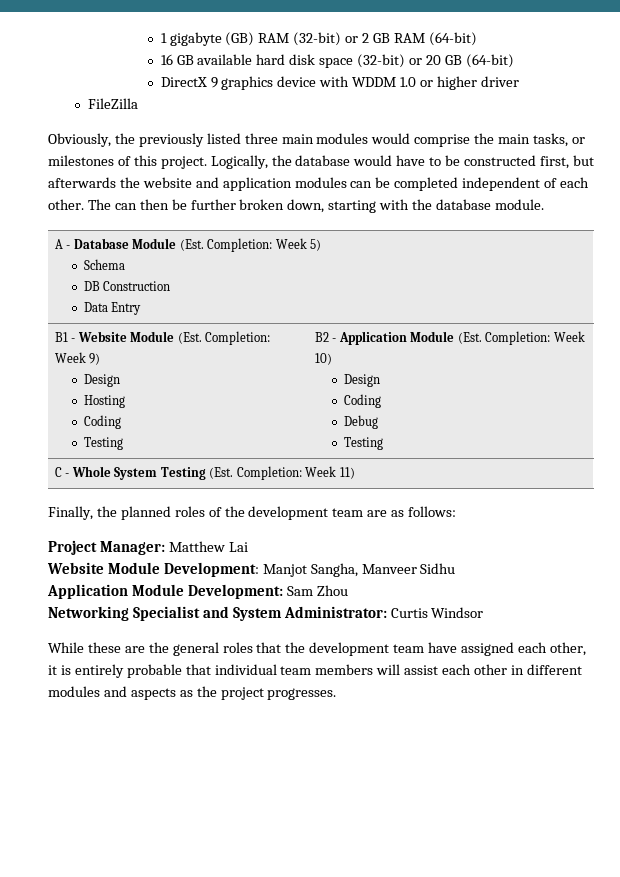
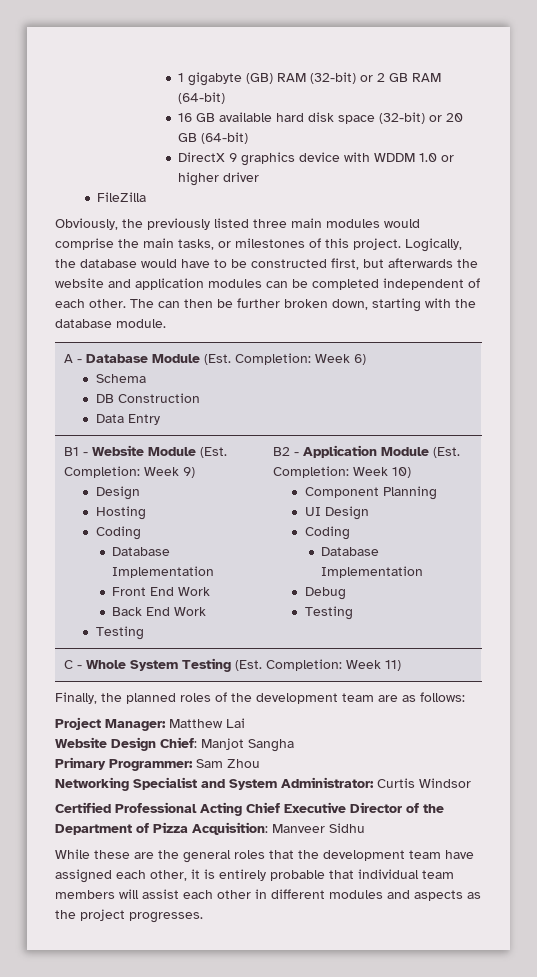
[310,239,322,251] 5) -> [354,354,367,365] 6)
(121, 422) none -> [112,547,171,556] [112,566,215,578] [112,587,211,596] [112,607,207,616] // Database Implementation // Front End Work // Back End Work
(332, 359) none -> [304,486,437,500] [304,507,321,516] Component Planning // UI
(381, 401) none -> [321,547,380,556] [321,566,424,578] // Database Implementation
[107,562,456,577] [47,584,283,599] Module Development: Manjot Sangha, Manveer Sidhu // Application Module Development: -> [111,737,294,752] [55,757,193,771] Design Chief: Manjot Sangha // Primary Programmer:
(484, 612) none -> [55,802,444,816] [55,822,365,835] // Certified Professional Acting Chief Executive Director of the Department of Pizza Acquisition: Manveer Sidhu

